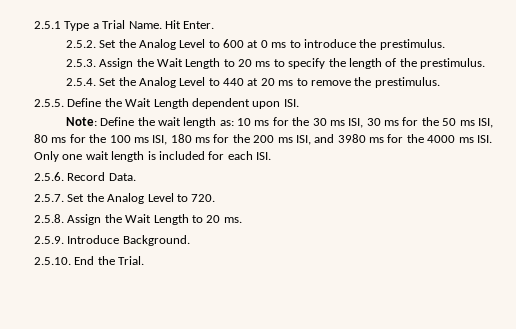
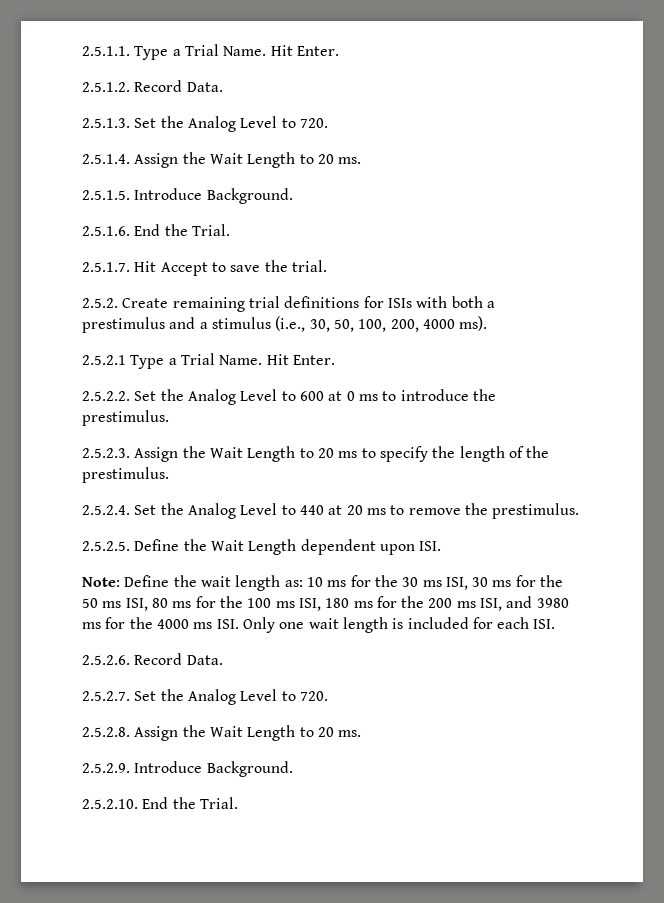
[34,20,215,31] [65,40,96,48] 2.5.1 Type a Trial Name. Hit Enter. // 2.5.2. -> [82,44,339,60] [82,80,223,92] [82,116,328,132] [82,152,362,168] [82,188,293,204] [82,224,230,236] [82,260,327,276] [82,296,495,312] [82,316,488,333] [82,353,335,369] [82,391,130,401] 2.5.1.1. Type a Trial Name. Hit Enter. // 2.5.1.2. Record Data. // 2.5.1.3. Set the Analog Level to 720. // 2.5.1.4. Assign the Wait Length to 20 ms. // 2.5.1.5. Introduce Background. // 2.5.1.6. End the Trial. // 2.5.1.7. Hit Accept to save the trial. // 2.5.2. Create remaining trial definitions for ISIs with both a prestimulus and a stimulus (i.e., 30, 50, 100, 200, 4000 ms). // 2.5.2.1 Type a Trial Name. Hit Enter. // 2.5.2.2.
[65,59,96,67] 2.5.3. -> [82,448,130,458] 2.5.2.3.
[65,78,96,86] 2.5.4. -> [82,505,130,515] 2.5.2.4.
[34,99,64,107] 2.5.5. -> [82,541,130,551] 2.5.2.5.
[34,172,136,181] [34,193,216,204] [34,214,242,225] [34,235,190,246] [34,257,71,265] 2.5.6. Record Data. // 2.5.7. Set the Analog Level to 720. // 2.5.8. Assign the Wait Length to 20 ms. // 2.5.9. Introduce Background. // 2.5.10. -> [82,653,223,665] [82,689,328,705] [82,725,362,741] [82,761,293,777] [82,799,138,809] 2.5.2.6. Record Data. // 2.5.2.7. Set the Analog Level to 720. // 2.5.2.8. Assign the Wait Length to 20 ms. // 2.5.2.9. Introduce Background. // 2.5.2.10.

